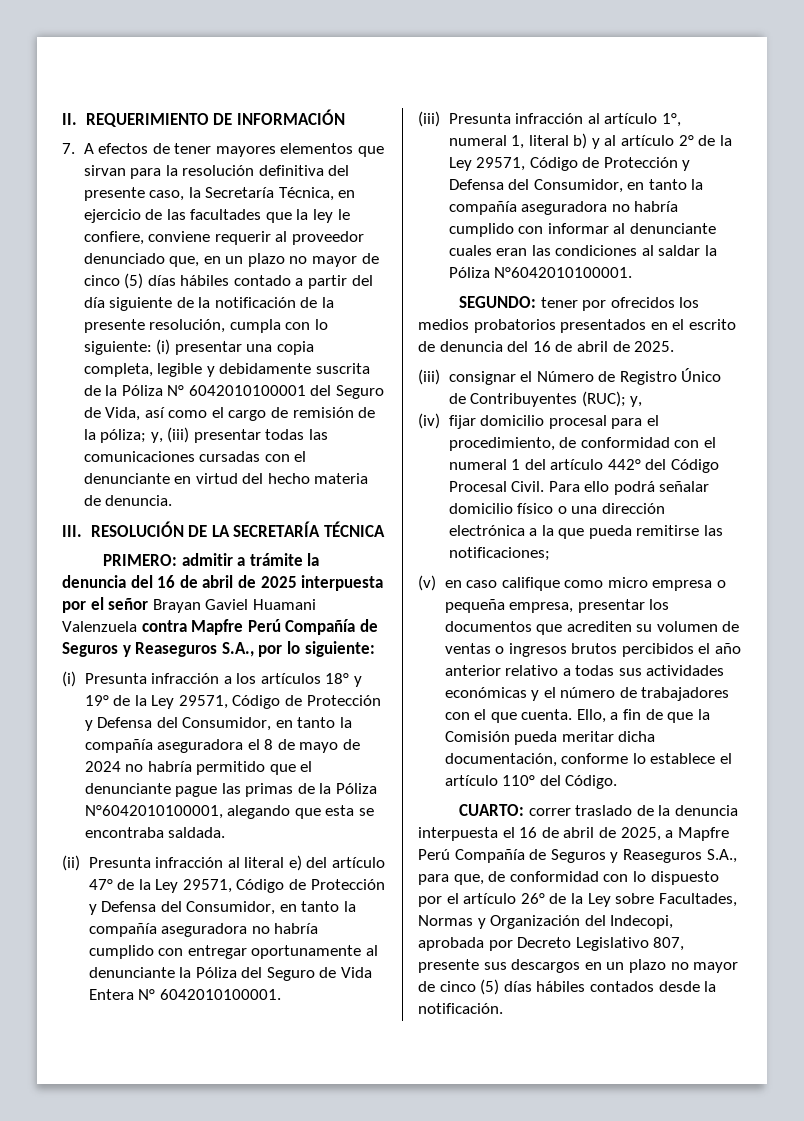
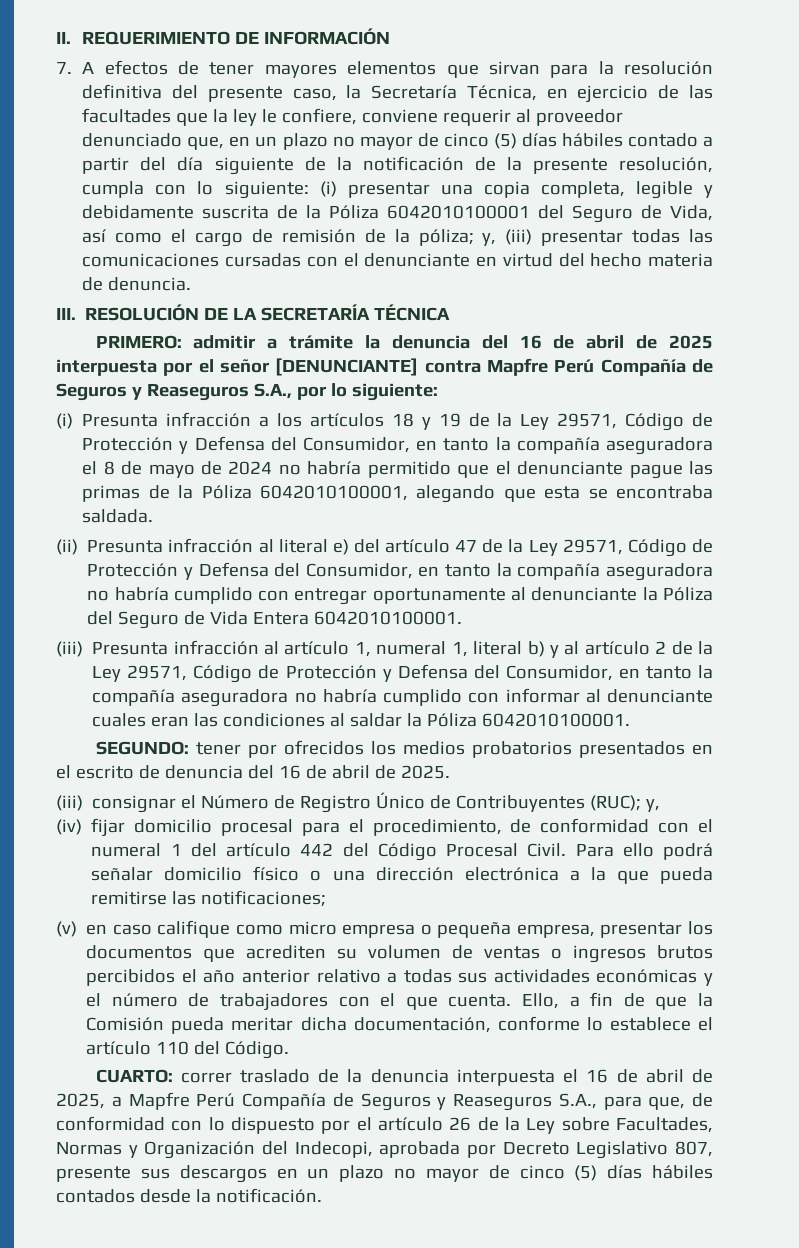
[167,385,185,396] N° -> (380, 212) none
[152,599,316,613] [62,621,137,632] Brayan Gaviel Huamani Valenzuela -> [275,358,419,376] [DENUNCIANTE]
[325,673,363,687] [84,695,109,706] 18° y 19° -> [391,413,461,430] 18 y 19
[84,805,223,819] N°6042010100001, -> [259,485,408,501] 6042010100001,
[88,879,113,890] 47° -> [455,540,478,552] 47
[138,989,156,1000] N° -> (310, 618) none
[661,113,681,127] 1°, -> [354,642,371,657] 1,
[678,135,694,146] 2° -> [655,641,667,654] 2
[494,267,633,278] N°6042010100001. -> [482,713,631,727] 6042010100001.
[607,459,641,470] 442° -> [300,843,334,856] 442
[502,775,536,786] 110° -> [156,1041,190,1055] 110
[520,893,545,904] 26° -> [449,1117,472,1131] 26

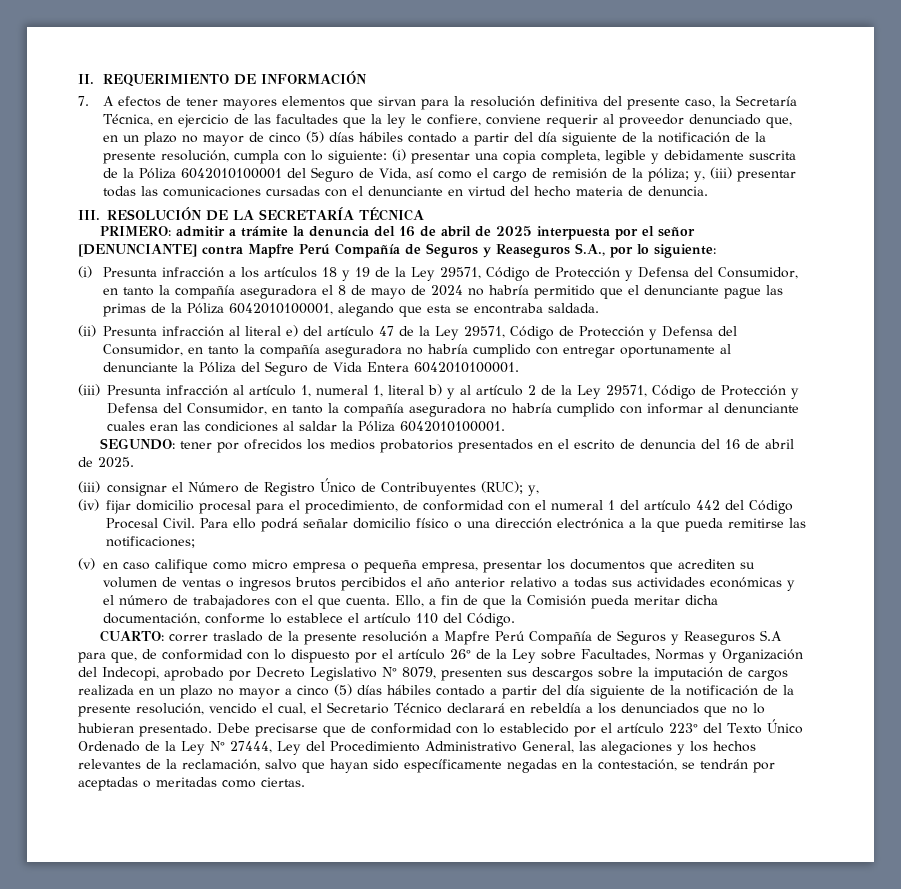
[370,1069,713,1086] [56,1093,105,1109] denuncia interpuesta el 16 de abril de 2025, -> [303,631,427,645] presente resolución
[558,1093,597,1109] S.A., -> [759,630,782,641] S.A
[449,1117,472,1131] 26 -> [450,649,471,659] 26°
[379,1141,461,1158] aprobada -> [164,667,224,681] aprobado
[675,1141,713,1157] [56,1165,713,1183] [56,1188,322,1203] 807, presente sus descargos en un plazo no mayor de cinco (5) días hábiles contados desde la notificación. -> [382,667,788,681] [78,684,794,699] [78,702,765,717] [78,719,803,737] [78,741,756,755] [78,759,775,773] [78,777,305,791] N° 8079, presenten sus descargos sobre la imputación de cargos realizada en un plazo no mayor a cinco (5) días hábiles contado a partir del día siguiente de la notificación de la presente resolución, vencido el cual, el Secretario Técnico declarará en rebeldía a los denunciados que no lo hubieran presentado. Debe precisarse que de conformidad con lo establecido por el artículo 223° del Texto Único Ordenado de la Ley N° 27444, Ley del Procedimiento Administrativo General, las alegaciones y los hechos relevantes de la reclamación, salvo que hayan sido específicamente negadas en la contestación, se tendrán por aceptadas o meritadas como ciertas.

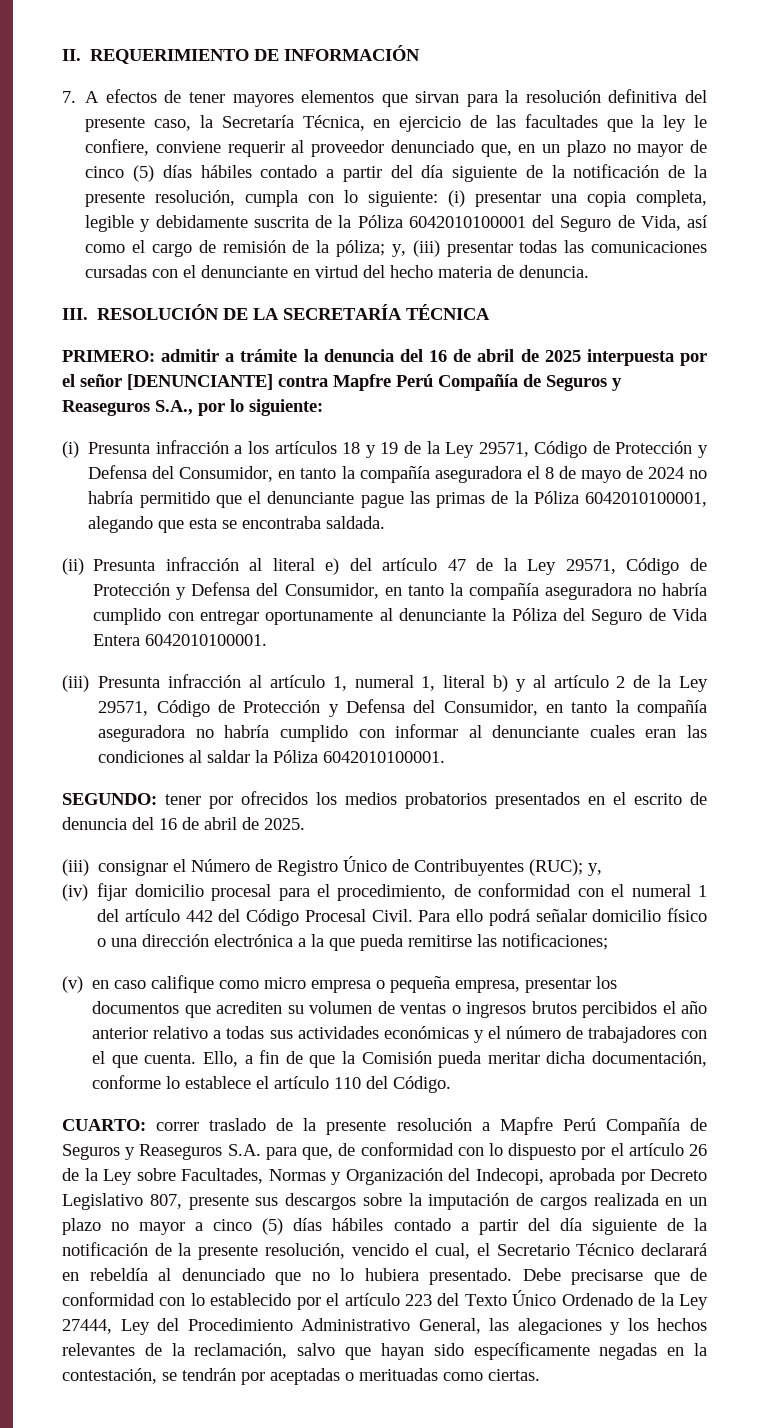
[759,630,782,641] S.A -> [227,1144,261,1156] S.A.
[450,649,471,659] 26° -> [688,1144,707,1156] 26
[164,667,224,681] aprobado -> [549,1168,615,1185] aprobada
[382,667,502,681] N° 8079, presenten -> [149,1194,249,1210] 807, presente
[586,703,699,714] a los denunciados -> [158,1268,265,1281] al denunciado
[78,723,134,733] hubieran -> [364,1268,419,1281] hubiera
[669,723,698,733] 223° -> [405,1294,432,1306] 223
[210,741,225,751] N° -> (709, 1302) none
[156,777,217,787] meritadas -> [359,1368,438,1381] merituadas

